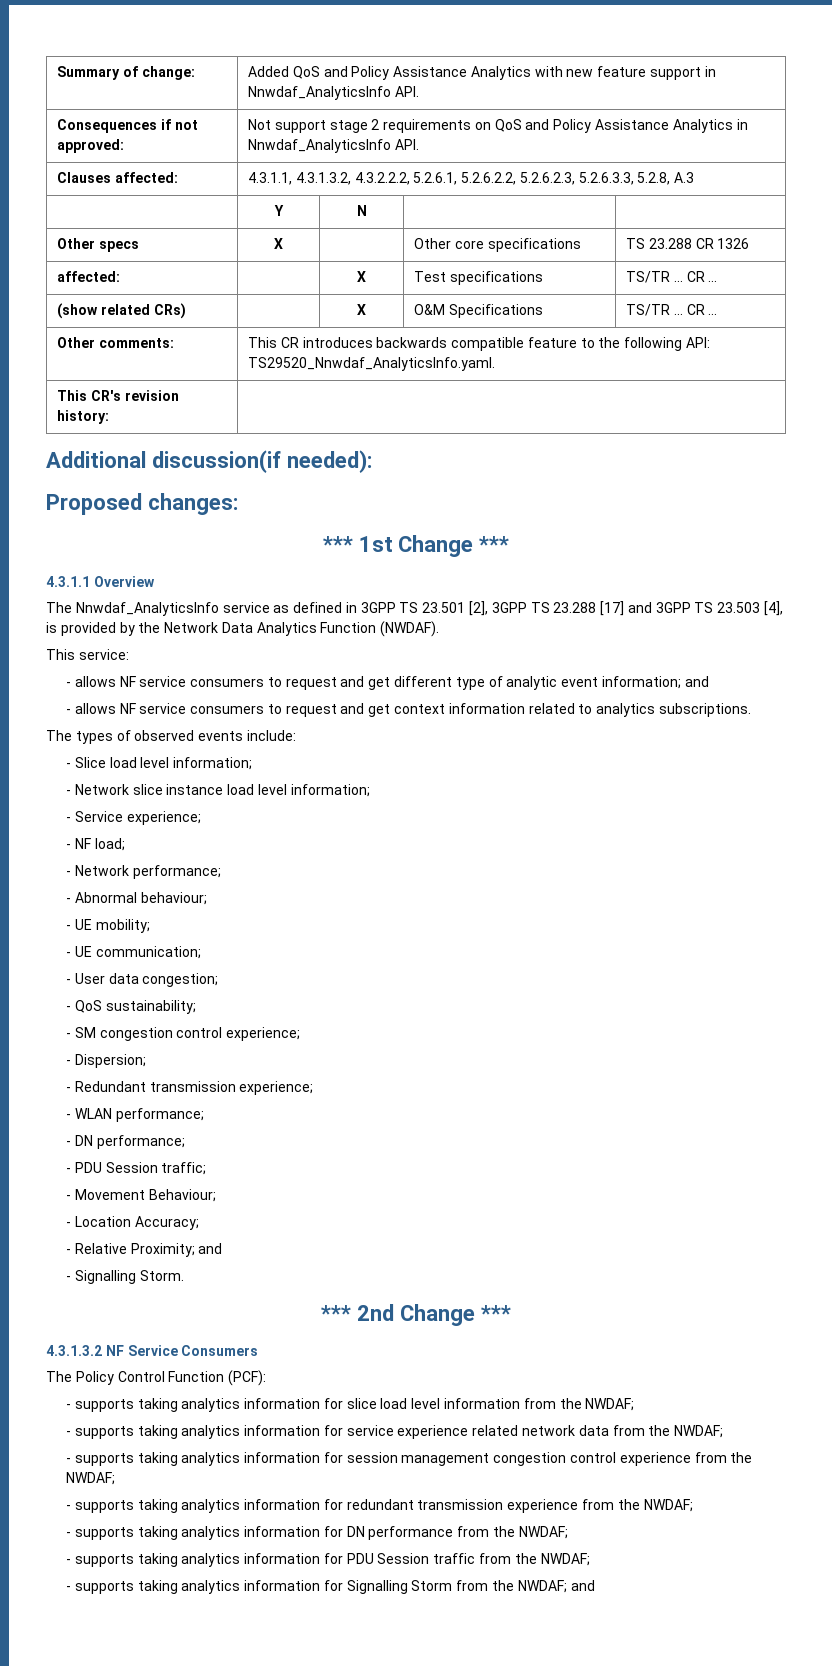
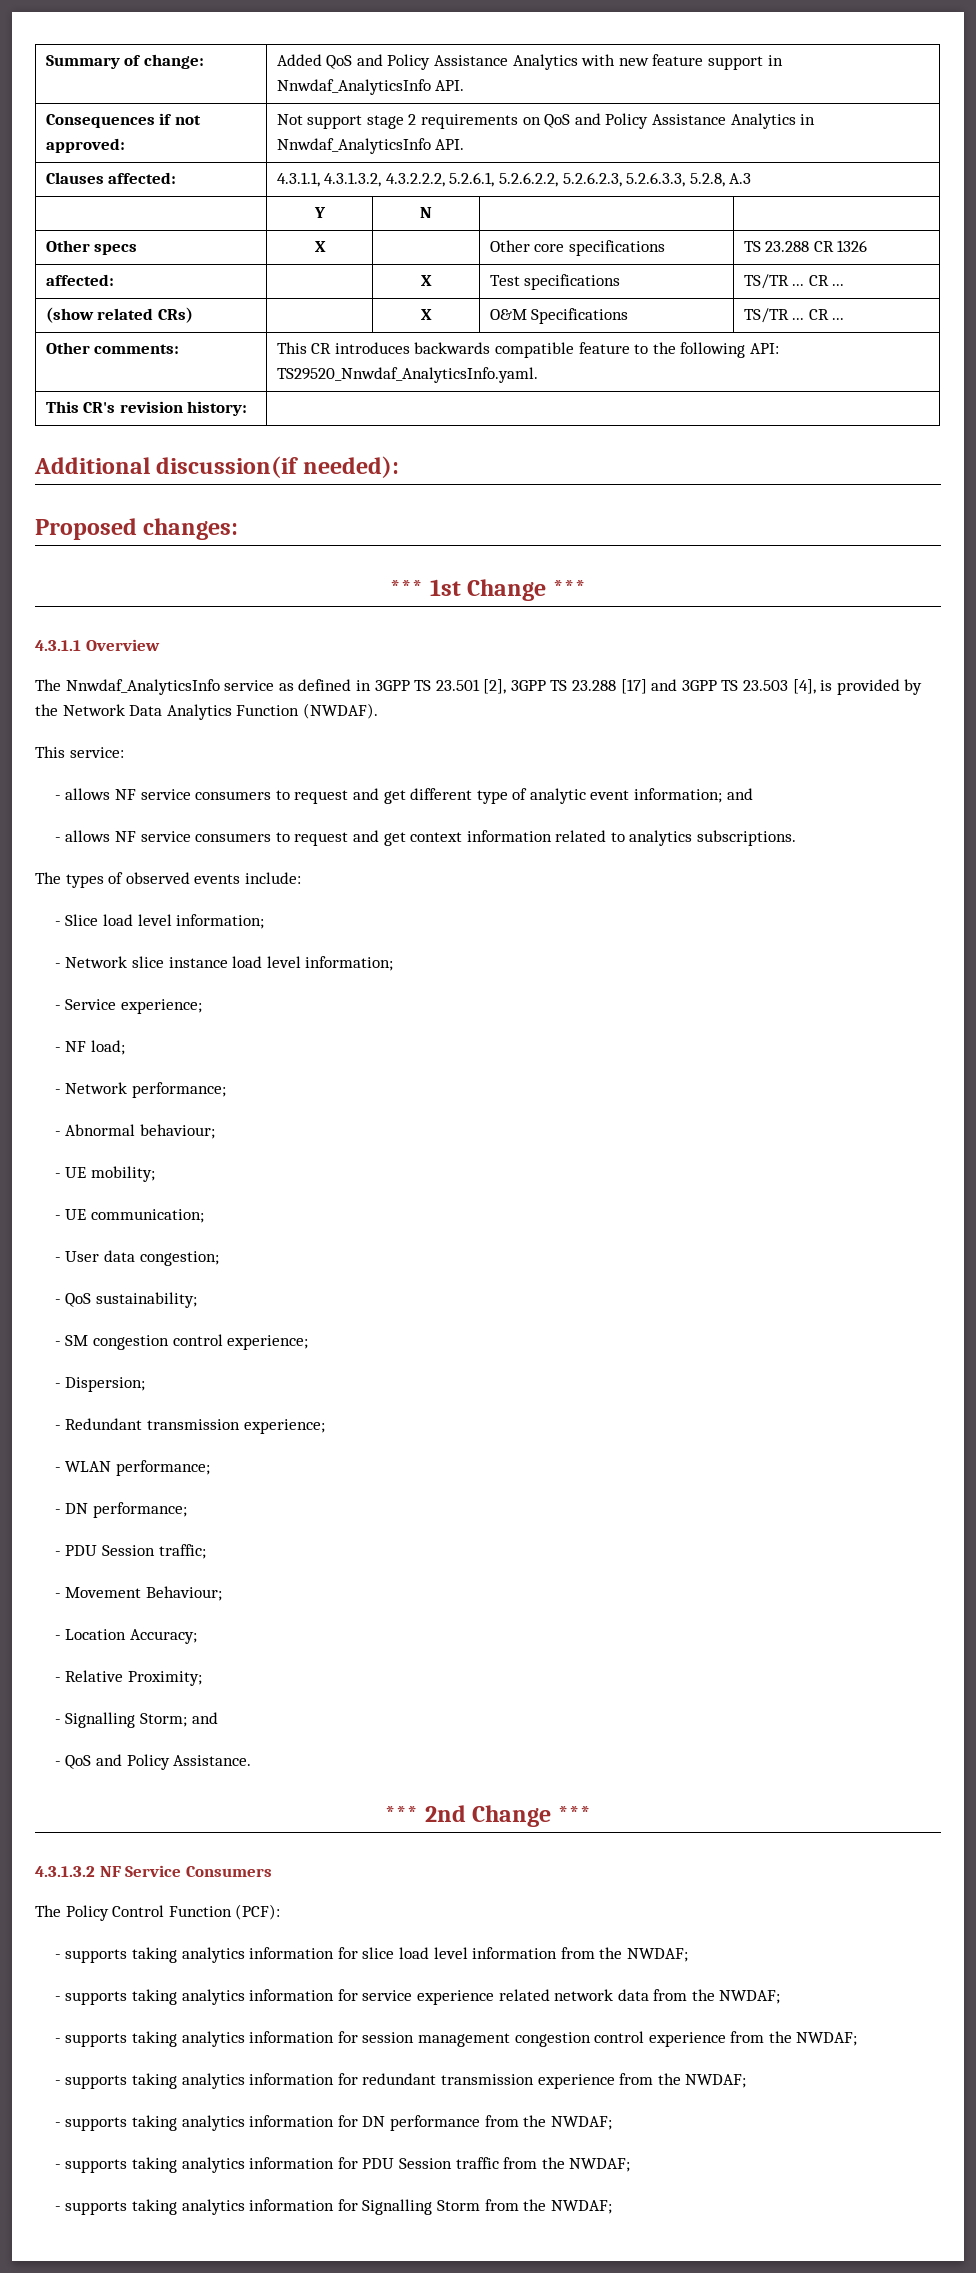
[198,1243,223,1254] [66,1270,184,1284] and // - Signalling Storm. -> [54,1712,218,1728] [54,1754,252,1770] // - Signalling Storm; and // - QoS and Policy Assistance.
[570,1580,595,1591] and -> (612, 2207) none

